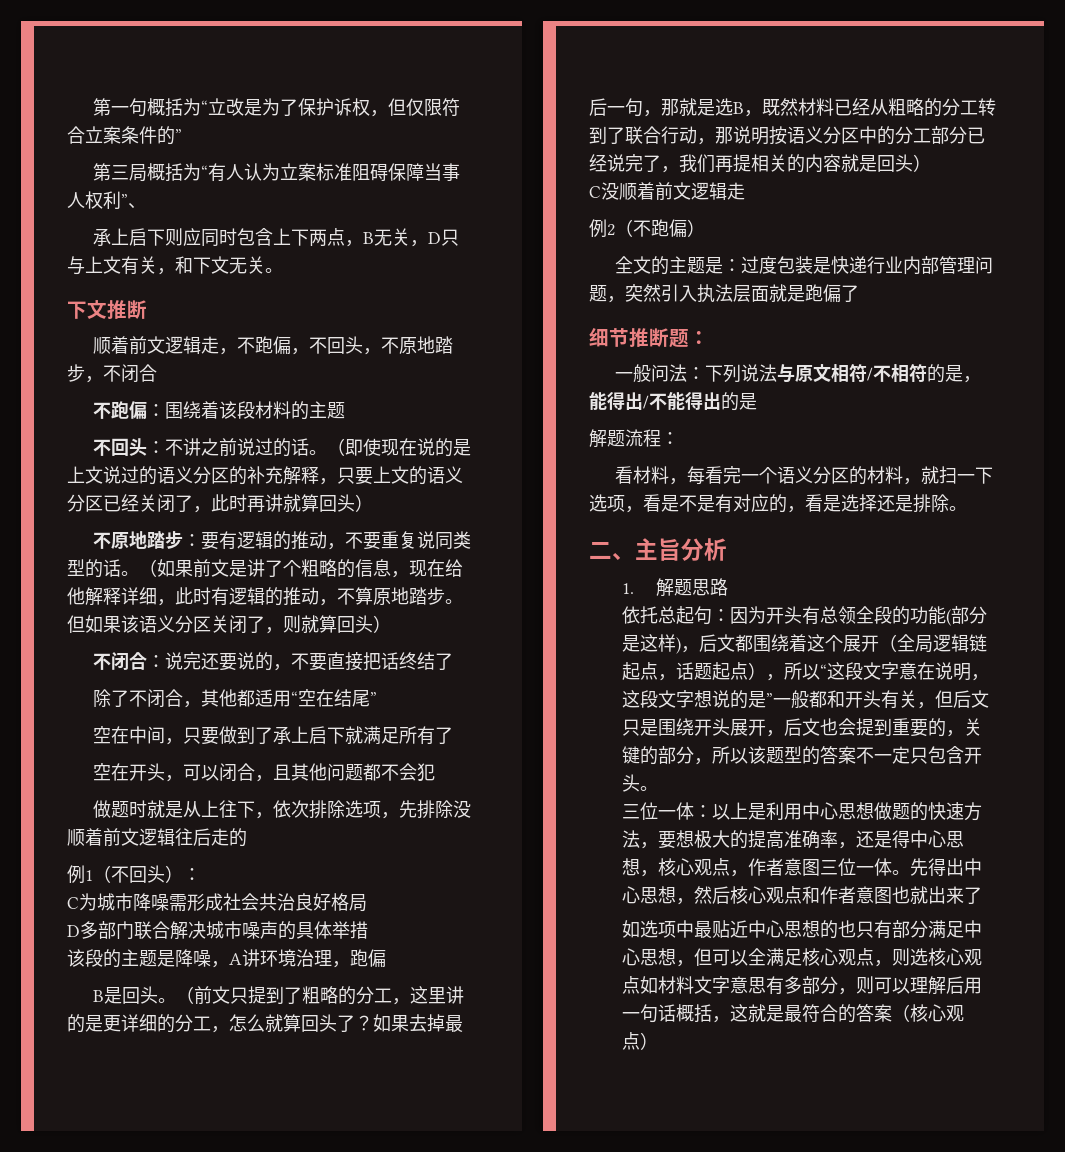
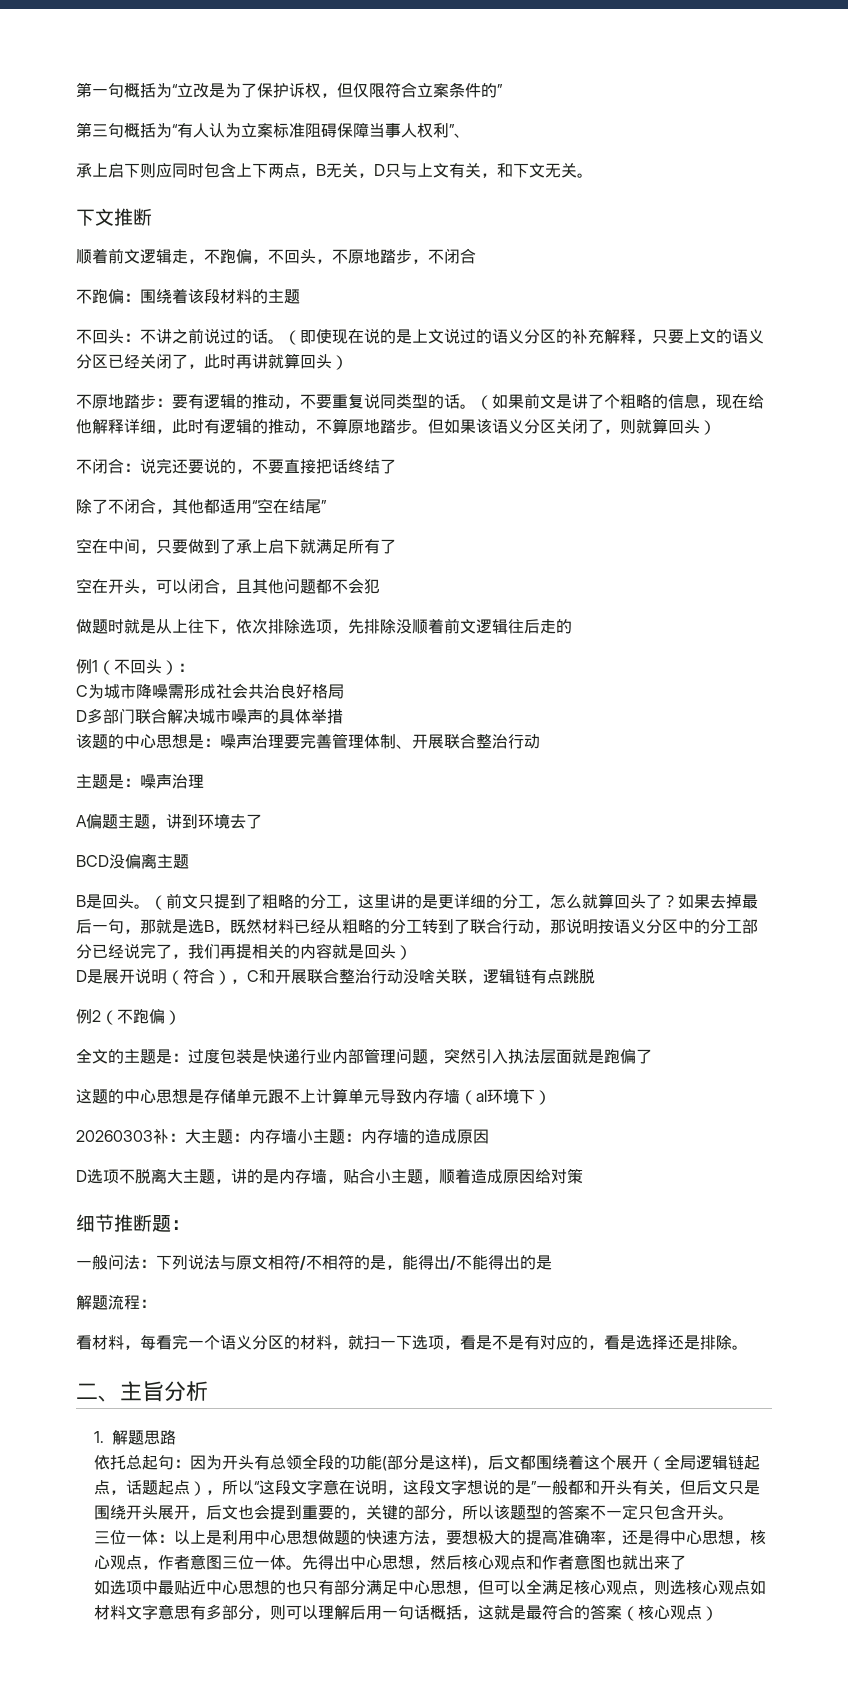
[129,164,148,182] 局 -> [108,123,124,138] 句
[85,949,386,968] 段的主题是降噪，A讲环境治理，跑偏 -> [92,733,540,749] [76,774,204,789] [76,813,262,829] [76,853,189,869] 题的中心思想是：噪声治理要完善管理体制、开展联合整治行动 // 主题是：噪声治理 // A偏题主题，讲到环境去了 // BCD没偏离主题
[589,182,745,200] C没顺着前文逻辑走 -> [76,968,595,985] D是展开说明（符合），C和开展联合整治行动没啥关联，逻辑链有点跳脱
(859, 293) none -> [76,1088,551,1105] [76,1129,489,1144] [76,1168,583,1184] // 这题的中心思想是存储单元跟不上计算单元导致内存墙（al环境下） // 20260303补：大主题：内存墙小主题：内存墙的造成原因 // D选项不脱离大主题，讲的是内存墙，贴合小主题，顺着造成原因给对策

